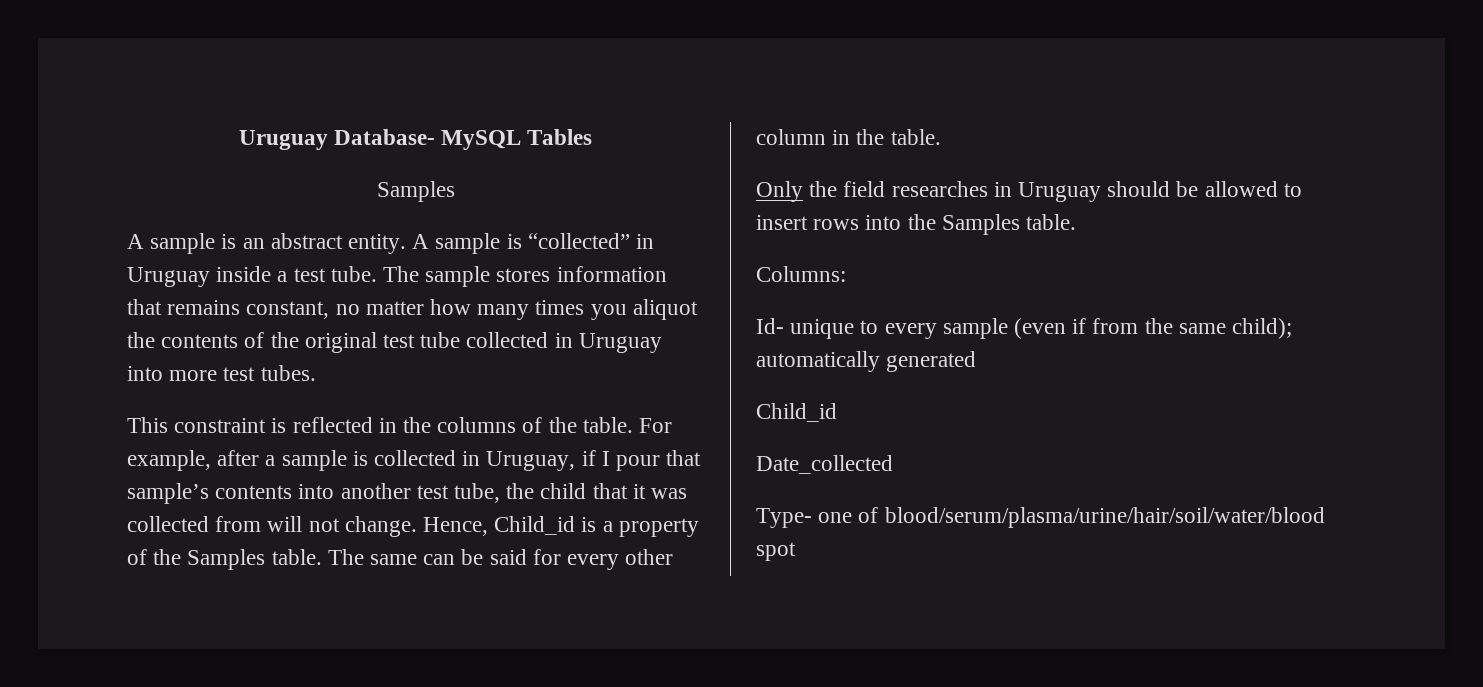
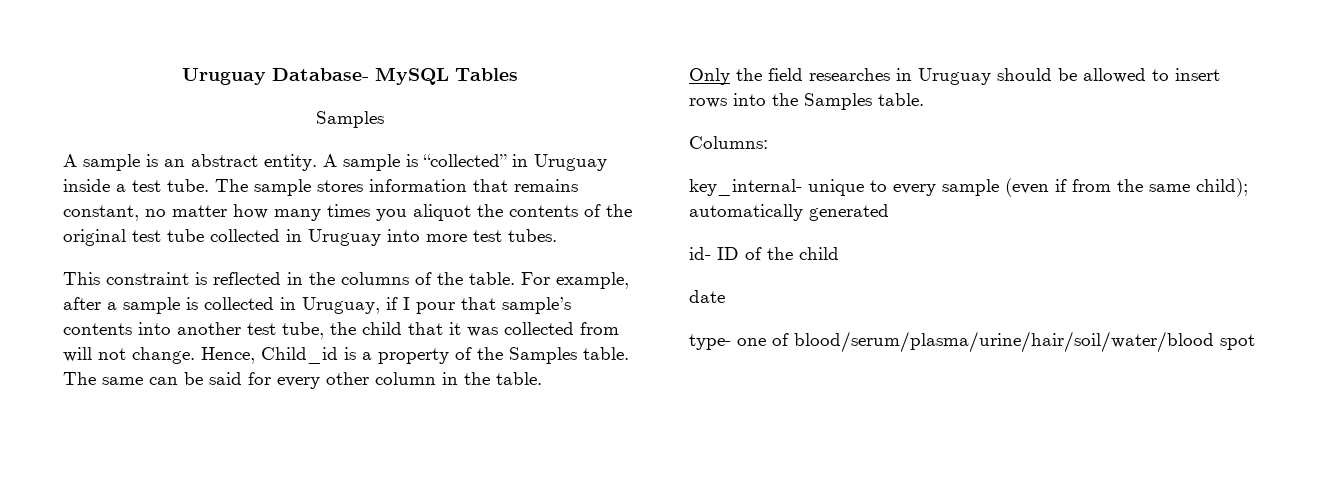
[756,318,784,334] Id- -> [689,179,802,196] key_internal-
[756,403,837,422] [756,455,893,474] [756,508,812,528] Child_id // Date_collected // Type- -> [689,247,839,260] [689,290,725,303] [689,334,731,350] id- ID of the child // date // type-

